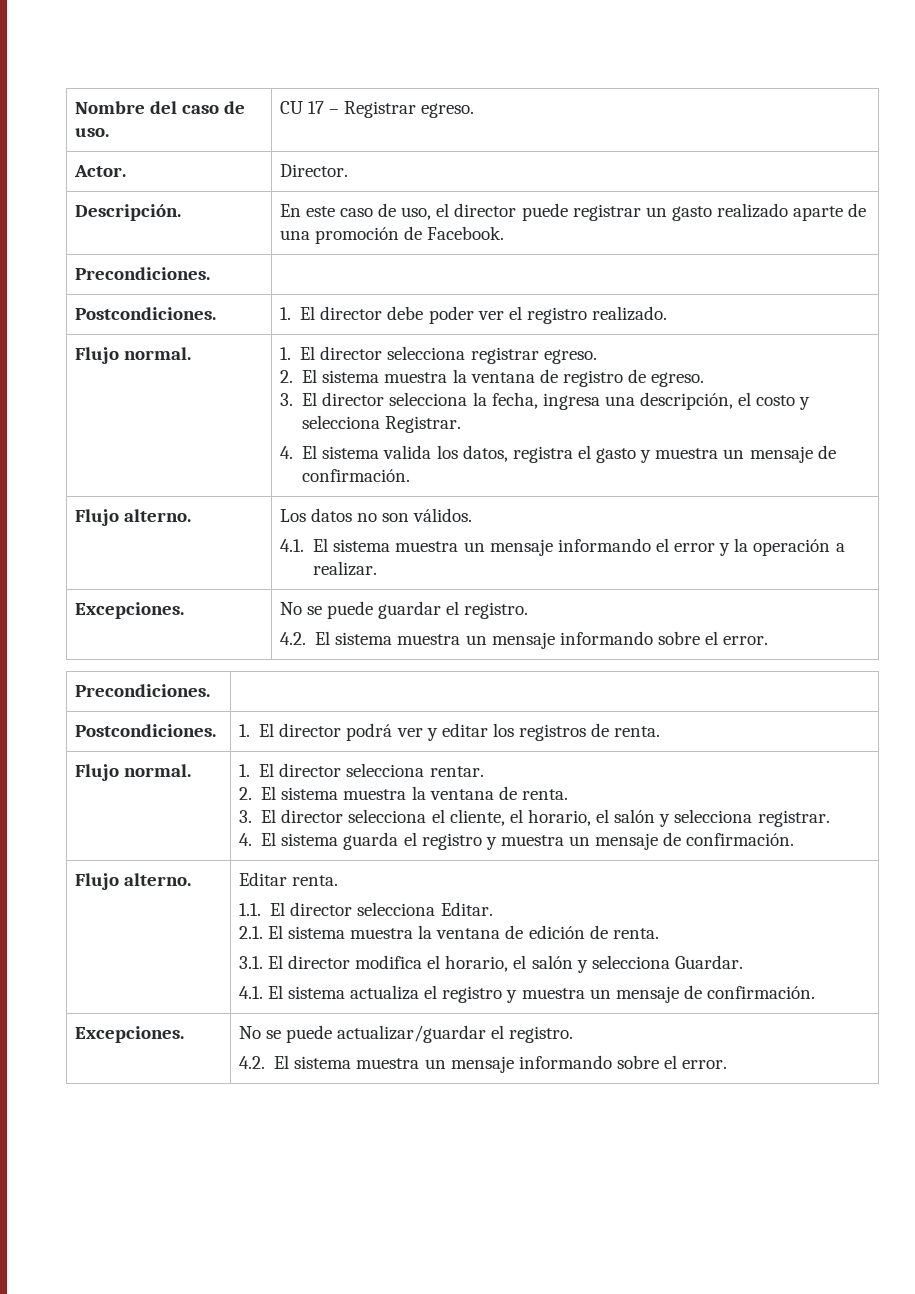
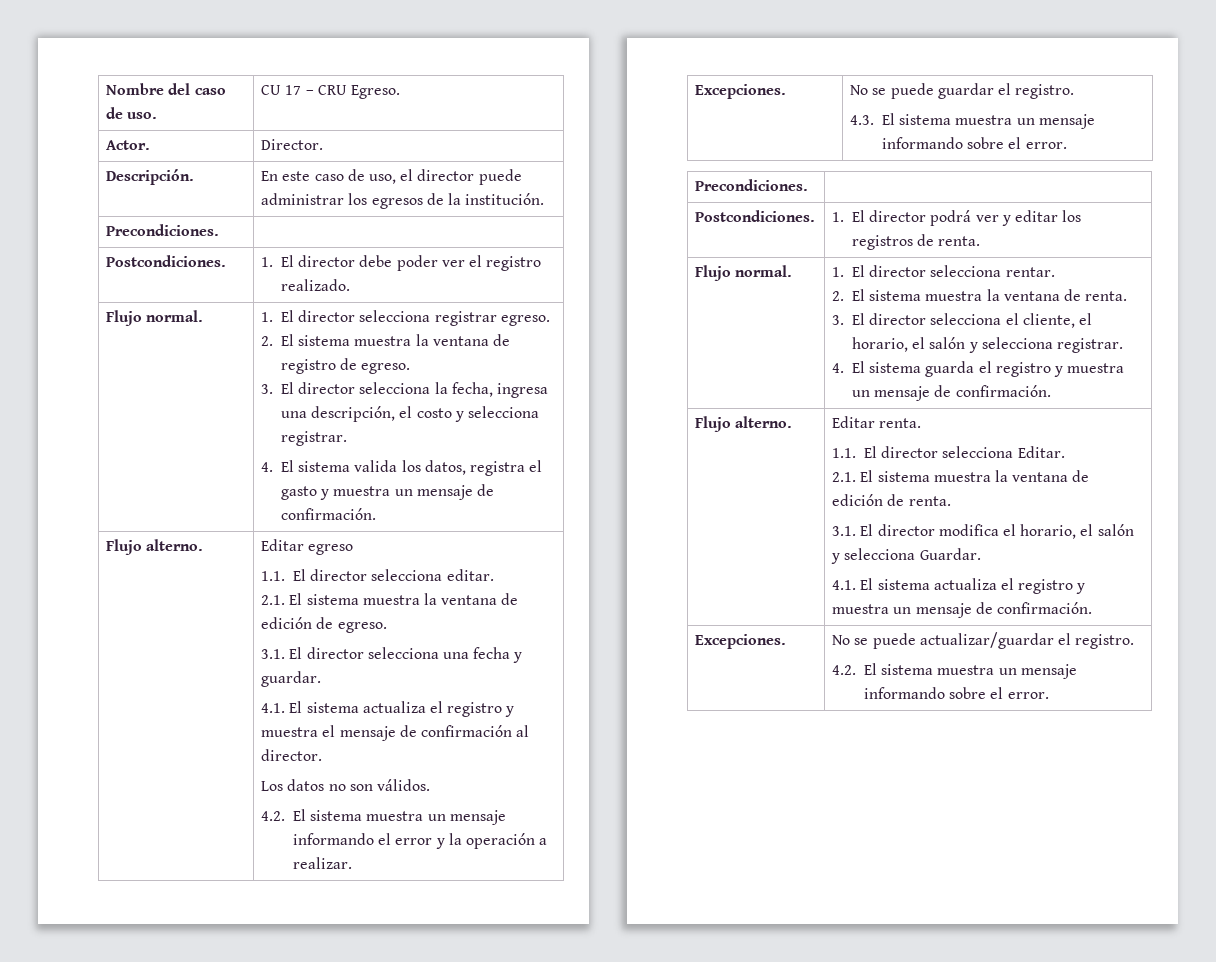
[344,101,475,118] Registrar egreso. -> [317,85,401,99] CRU Egreso.
[572,203,867,221] [279,226,505,244] registrar un gasto realizado aparte de una promoción de Facebook. -> [261,193,545,209] administrar los egresos de la institución.
[385,416,462,433] Registrar. -> [281,431,348,446] registrar.
(191, 515) none -> [261,539,354,555] [261,569,494,581] [261,593,519,605] [261,617,387,633] [261,647,523,663] [261,671,322,687] [261,701,515,717] [261,725,530,741] [261,749,323,761] Editar egreso // 1.1. El director selecciona editar. // 2.1. El sistema muestra la ventana de edición de egreso. // 3.1. El director selecciona una fecha y guardar. // 4.1. El sistema actualiza el registro y muestra el mensaje de confirmación al director. //
[279,539,304,552] 4.1. -> [261,811,286,821] 4.2.
[279,632,306,645] 4.2. -> [850,115,875,125] 4.3.

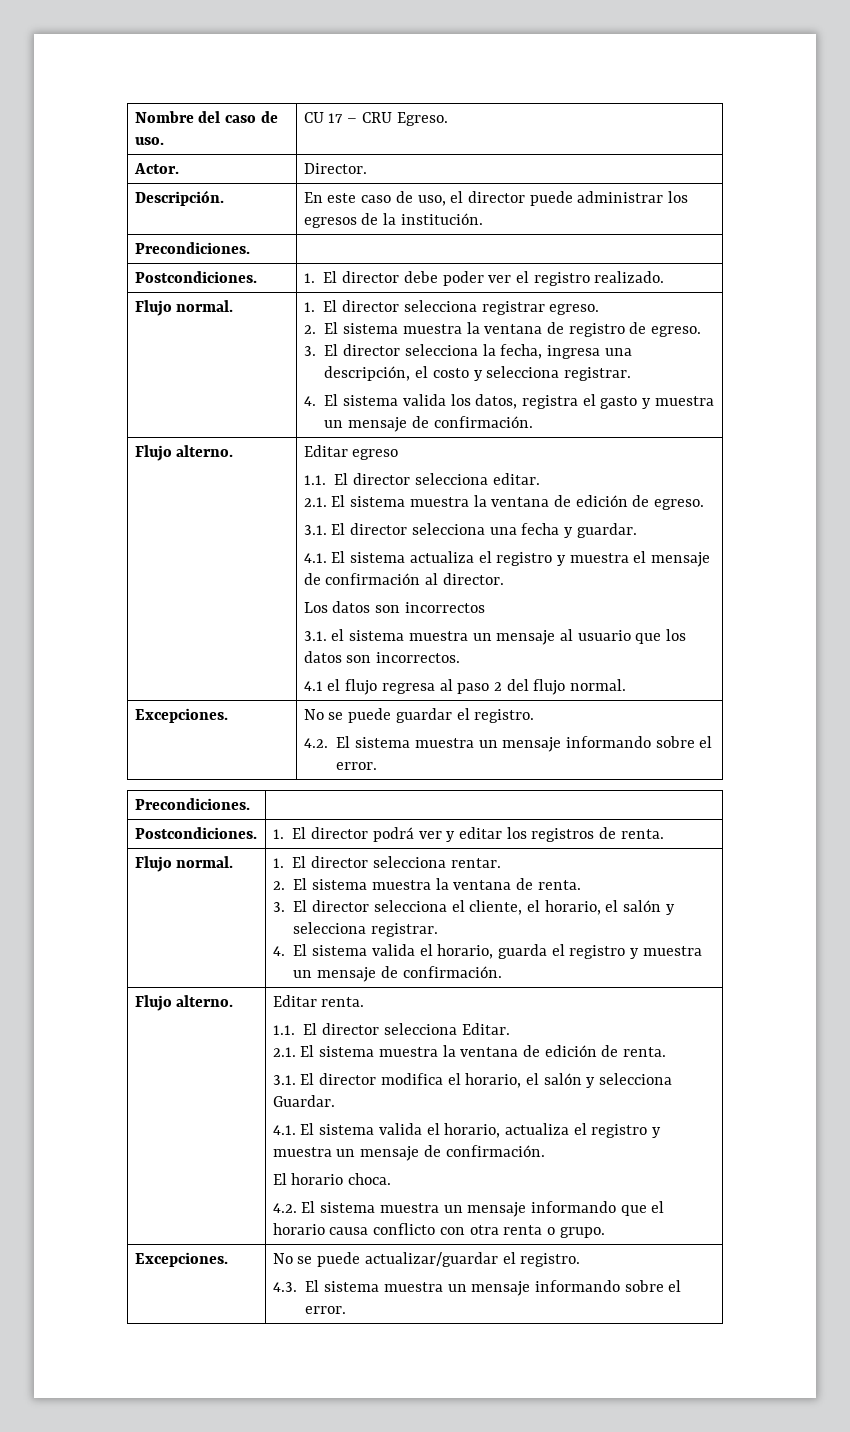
[328,779,431,791] [261,809,506,825] [293,833,548,849] [293,857,353,869] no son válidos. // 4.2. El sistema muestra un mensaje informando el error y la operación a realizar. -> [375,602,485,613] [303,629,687,645] [303,651,461,663] [303,679,627,695] son incorrectos // 3.1. el sistema muestra un mensaje al usuario que los datos son incorrectos. // 4.1 el flujo regresa al paso 2 del flujo normal.
[850,115,875,125] 4.3. -> [303,738,328,748] 4.2.
(922, 367) none -> [371,944,494,959] valida el horario,
(930, 584) none -> [378,1123,501,1138] valida el horario,
(1093, 608) none -> [272,1173,392,1185] [272,1201,665,1217] [272,1223,605,1238] // El horario choca. // 4.2. El sistema muestra un mensaje informando que el horario causa conflicto con otra renta o grupo.
[832,665,857,675] 4.2. -> [272,1282,297,1292] 4.3.

